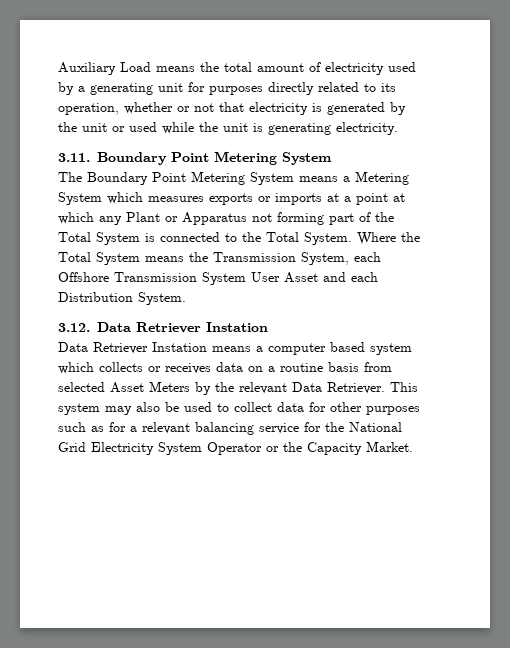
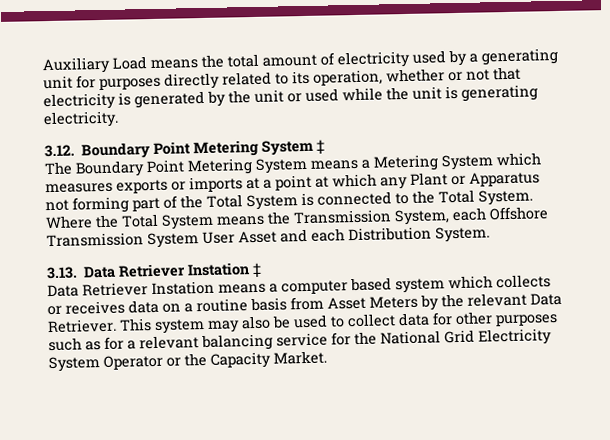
[58,151,332,165] 3.11. Boundary Point Metering System -> [44,139,326,160] 3.12. Boundary Point Metering System ‡
[58,322,268,333] 3.12. Data Retriever Instation -> [46,262,263,280] 3.13. Data Retriever Instation ‡
[58,382,105,392] selected -> (324, 303) none

